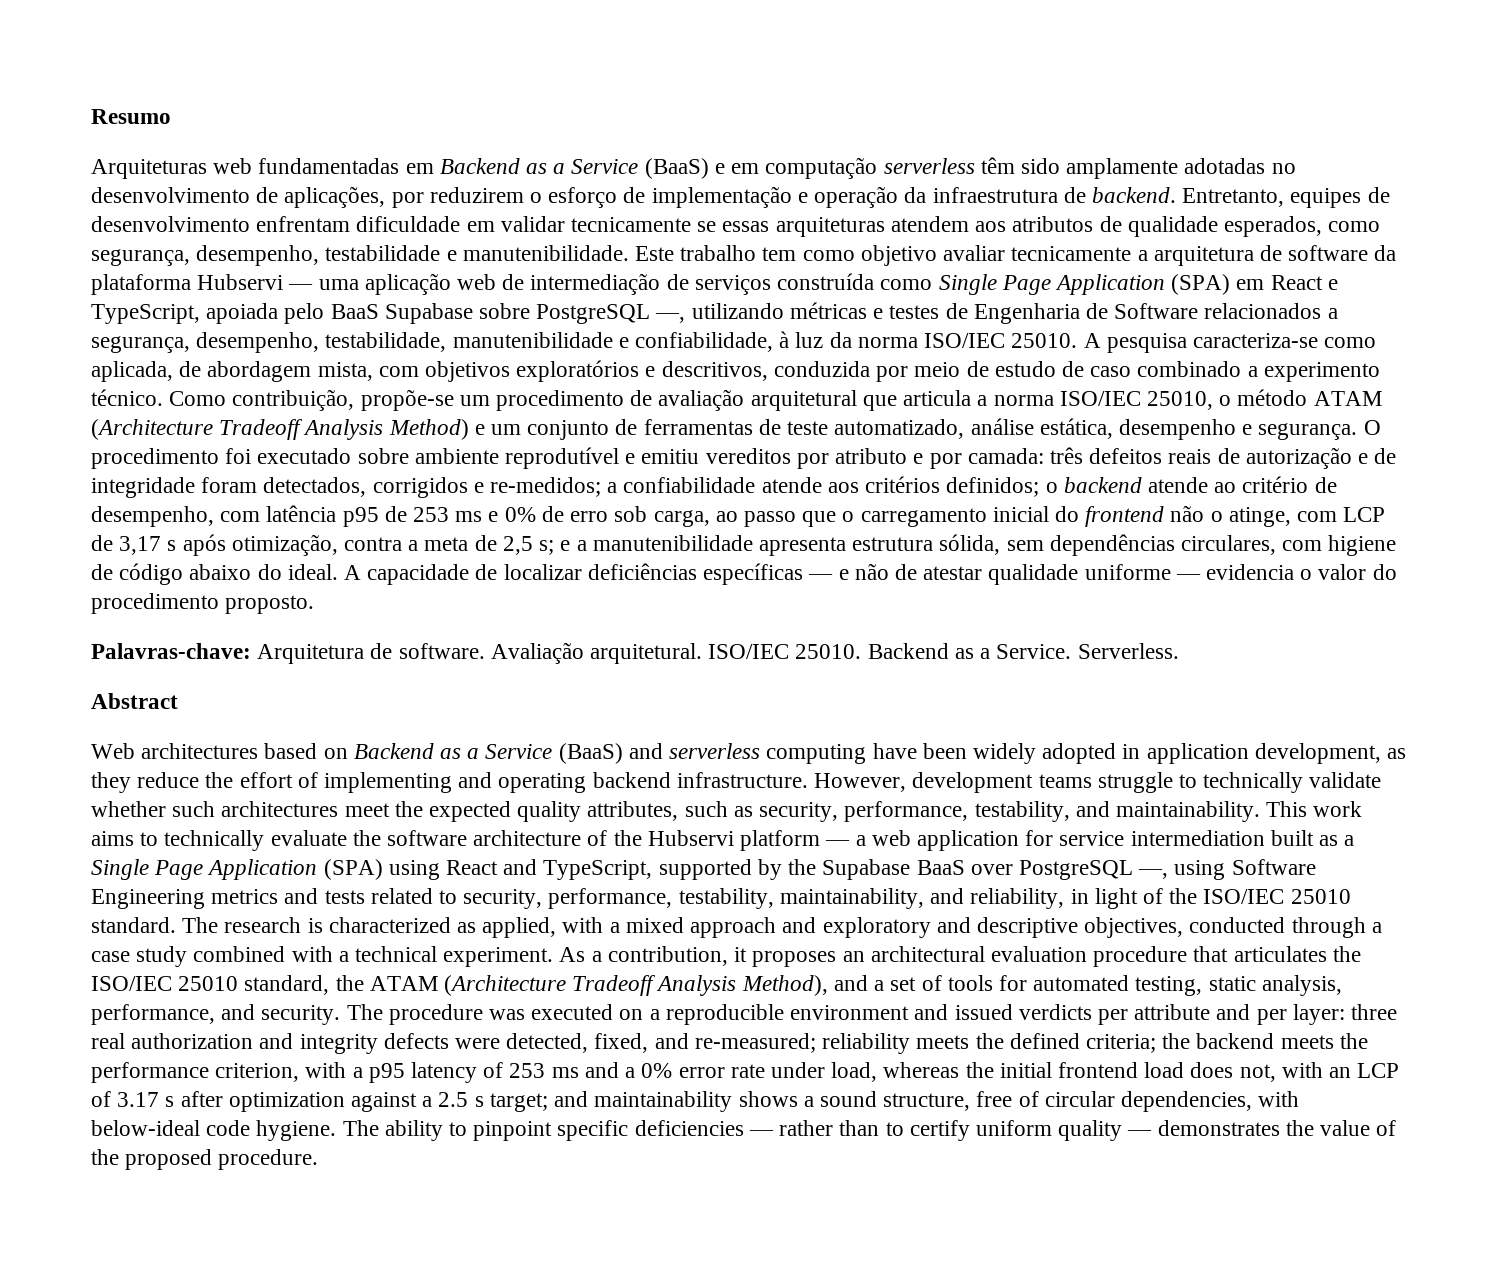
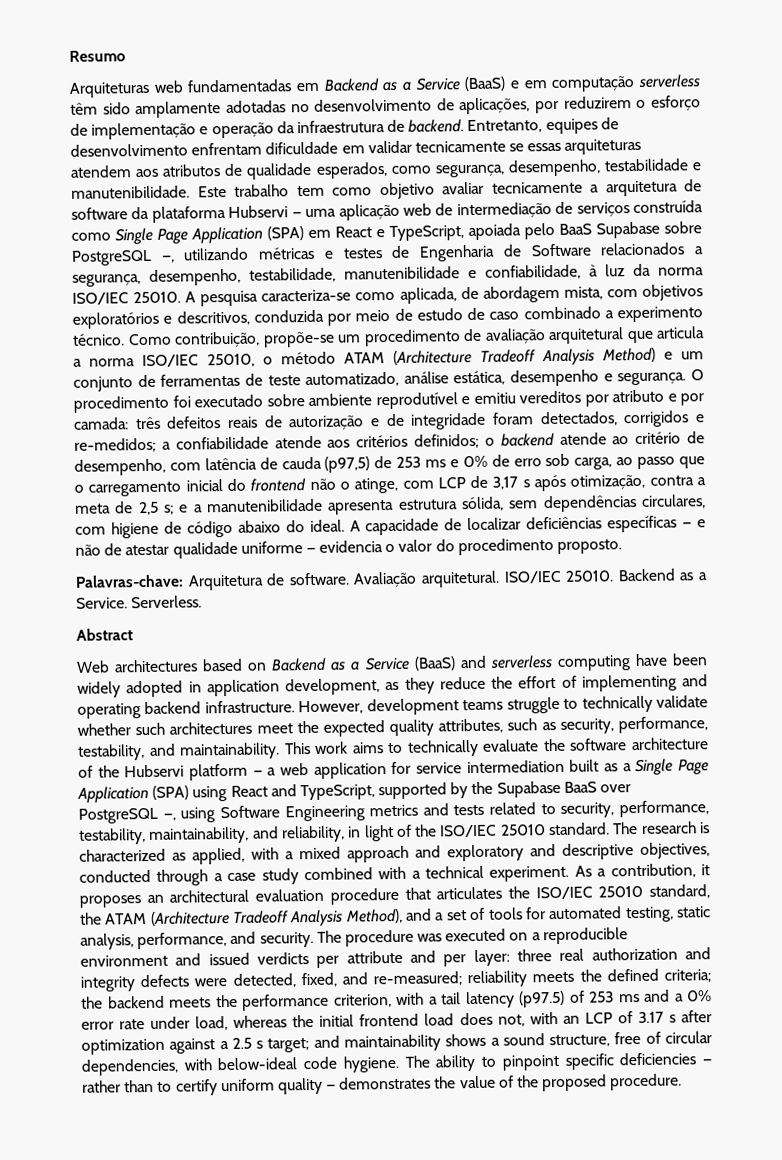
[342,507,379,527] p95 -> [259,456,371,473] de cauda (p97,5)
[368,1062,478,1083] p95 latency -> [441,990,565,1009] tail latency (p97.5)

